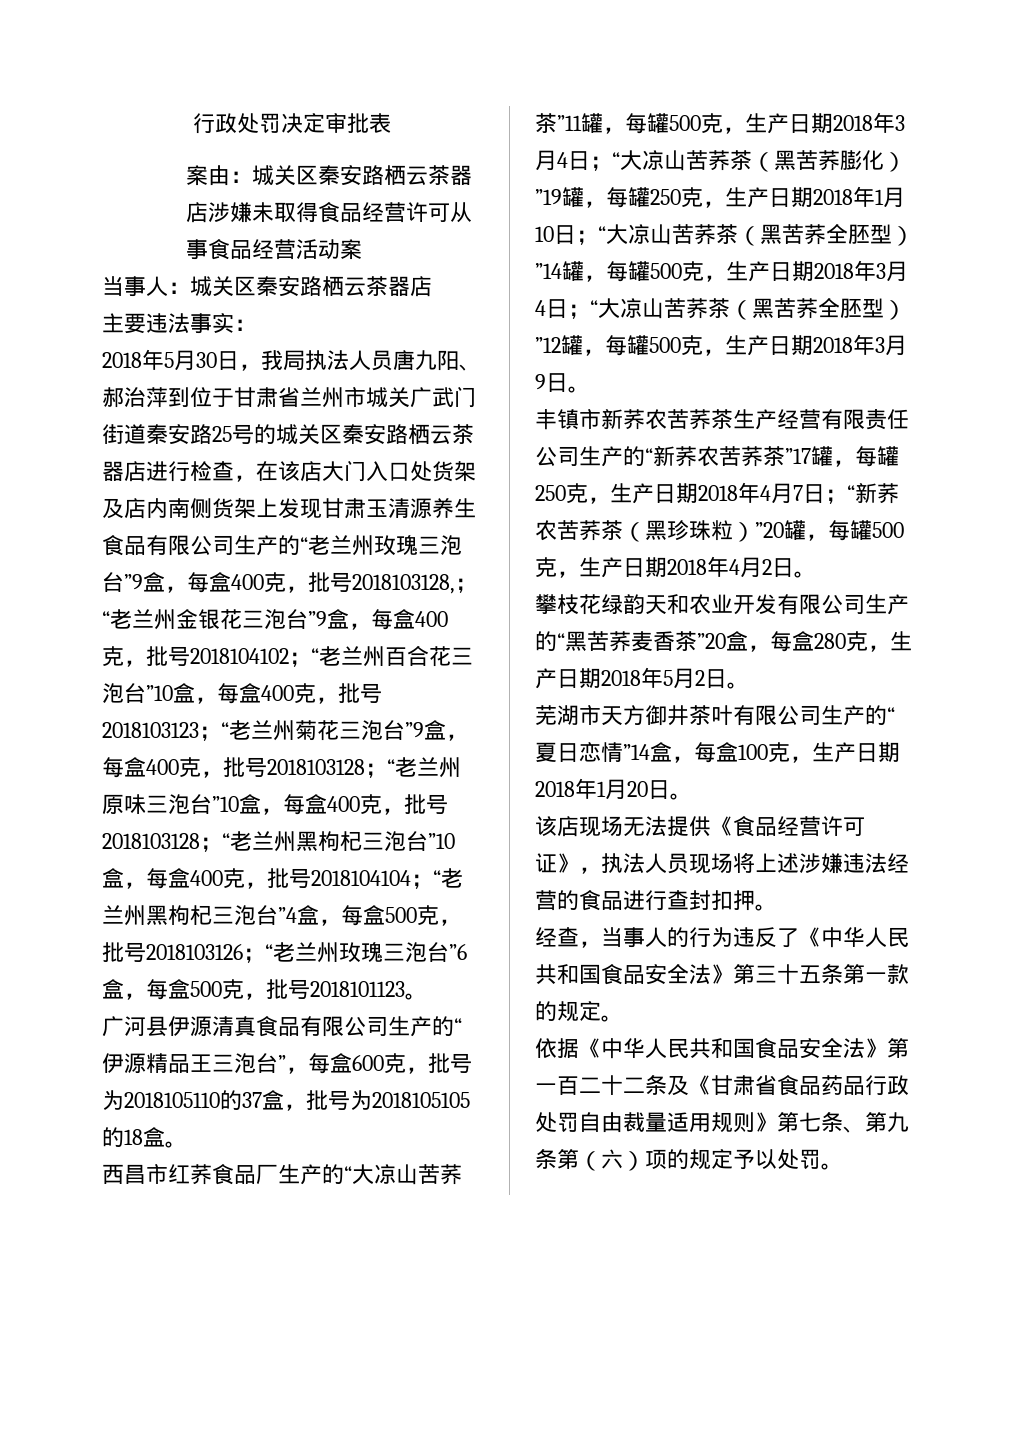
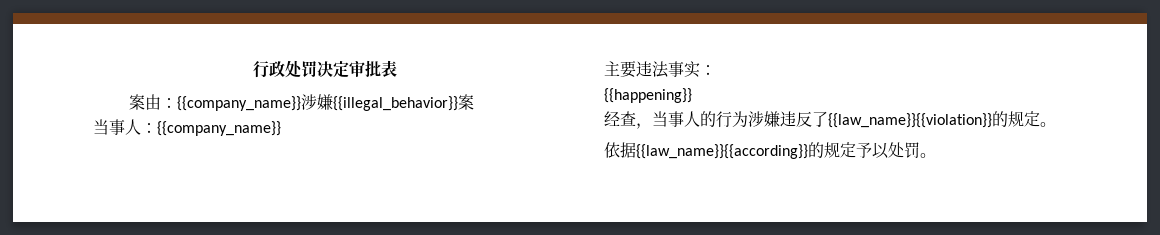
[252,165,473,186] [186,201,473,223] [186,238,363,260] [102,276,432,297] [102,313,256,334] [102,349,481,371] [102,386,476,408] [102,424,474,445] [102,460,476,482] [102,498,476,519] [102,534,462,556] [102,572,477,594] [102,609,448,630] [102,645,473,667] [102,683,382,704] [102,720,468,741] [102,757,461,778] [102,794,448,815] [102,831,455,852] [102,868,463,889] [102,905,461,926] [102,942,467,963] [102,979,427,1000] [102,1015,462,1037] [102,1053,472,1074] [102,1090,470,1111] [102,1127,187,1148] [102,1163,462,1185] [535,112,905,134] [535,150,906,172] [535,186,905,208] [535,224,914,246] [535,260,908,282] [535,298,906,320] [535,334,907,356] [535,373,590,393] [535,409,909,430] [535,446,899,467] [535,482,899,504] [535,520,904,542] [535,556,816,578] [535,594,909,615] [535,631,912,652] [535,667,749,689] [535,705,895,726] [535,742,900,763] [535,778,692,800] [535,815,865,837] [535,852,909,874] [535,889,777,911] 城关区秦安路栖云茶器店涉嫌未取得食品经营许可从事食品经营活动案 // 当事人：城关区秦安路栖云茶器店 // 主要违法事实： // 2018年5月30日，我局执法人员唐九阳、郝治萍到位于甘肃省兰州市城关广武门街道秦安路25号的城关区秦安路栖云茶器店进行检查，在该店大门入口处货架及店内南侧货架上发现甘肃玉清源养生食品有限公司生产的“老兰州玫瑰三泡台”9盒，每盒400克，批号2018103128,；“老兰州金银花三泡台”9盒，每盒400克，批号2018104102；“老兰州百合花三泡台”10盒，每盒400克，批号2018103123；“老兰州菊花三泡台”9盒，每盒400克，批号2018103128；“老兰州原味三泡台”10盒，每盒400克，批号2018103128；“老兰州黑枸杞三泡台”10盒，每盒400克，批号2018104104；“老兰州黑枸杞三泡台”4盒，每盒500克，批号2018103126；“老兰州玫瑰三泡台”6盒，每盒500克，批号2018101123。 // 广河县伊源清真食品有限公司生产的“伊源精品王三泡台”，每盒600克，批号为2018105110的37盒，批号为2018105105的18盒。 // 西昌市红荞食品厂生产的“大凉山苦荞茶”11罐，每罐500克，生产日期2018年3月4日；“大凉山苦荞茶（黑苦荞膨化）”19罐，每罐250克，生产日期2018年1月10日；“大凉山苦荞茶（黑苦荞全胚型）”14罐，每罐500克，生产日期2018年3月4日；“大凉山苦荞茶（黑苦荞全胚型）”12罐，每罐500克，生产日期2018年3月9日。 // 丰镇市新荞农苦荞茶生产经营有限责任公司生产的“新荞农苦荞茶”17罐，每罐250克，生产日期2018年4月7日；“新荞农苦荞茶（黑珍珠粒）”20罐，每罐500克，生产日期2018年4月2日。 // 攀枝花绿韵天和农业开发有限公司生产的“黑苦荞麦香茶”20盒，每盒280克，生产日期2018年5月2日。 // 芜湖市天方御井茶叶有限公司生产的“夏日恋情”14盒，每盒100克，生产日期2018年1月20日。 // 该店现场无法提供《食品经营许可证》，执法人员现场将上述涉嫌违法经营的食品进行查封扣押。 -> [177,94,475,111] [93,119,281,136] [604,61,716,78] [604,88,692,103] {{company_name}}涉嫌{{illegal_behavior}}案 // 当事人：{{company_name}} // 主要违法事实： // {{happening}}
[733,927,909,948] [535,963,909,985] [535,1001,623,1022] [535,1037,909,1059] [535,1074,909,1096] [535,1112,909,1133] [535,1149,667,1171] 违反了《中华人民共和国食品安全法》第三十五条第一款的规定。 // 依据《中华人民共和国食品安全法》第一百二十二条及《甘肃省食品药品行政处罚自由裁量适用规则》第七条、第九条第（六）项 -> [748,111,1056,128] [604,142,808,159] 涉嫌违反了{{law_name}}{{violation}}的规定。 // 依据{{law_name}}{{according}}

